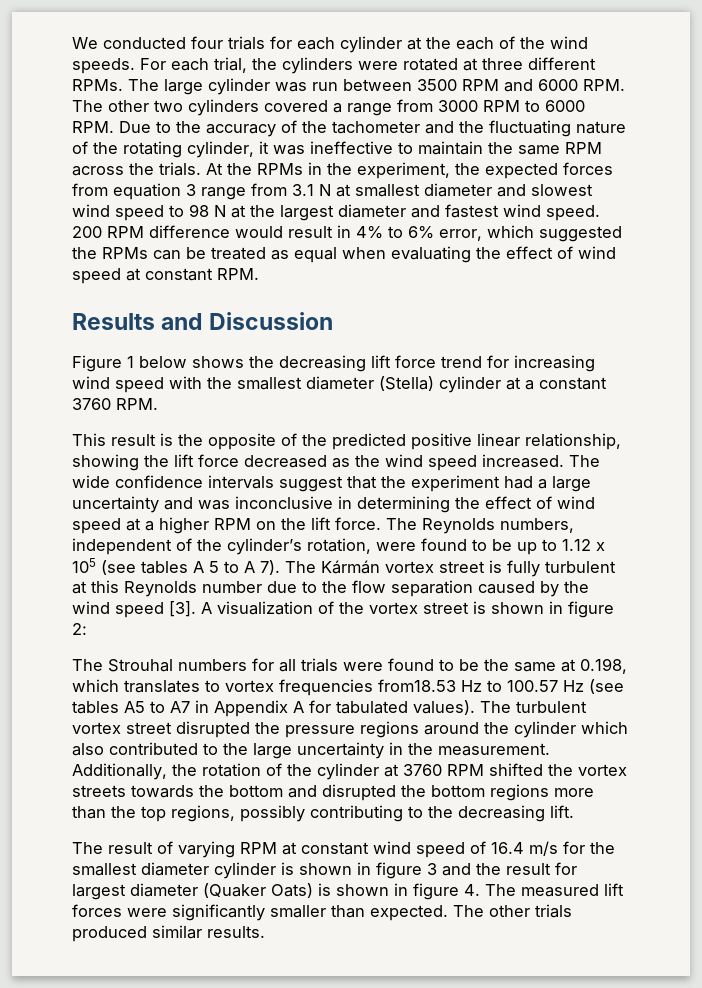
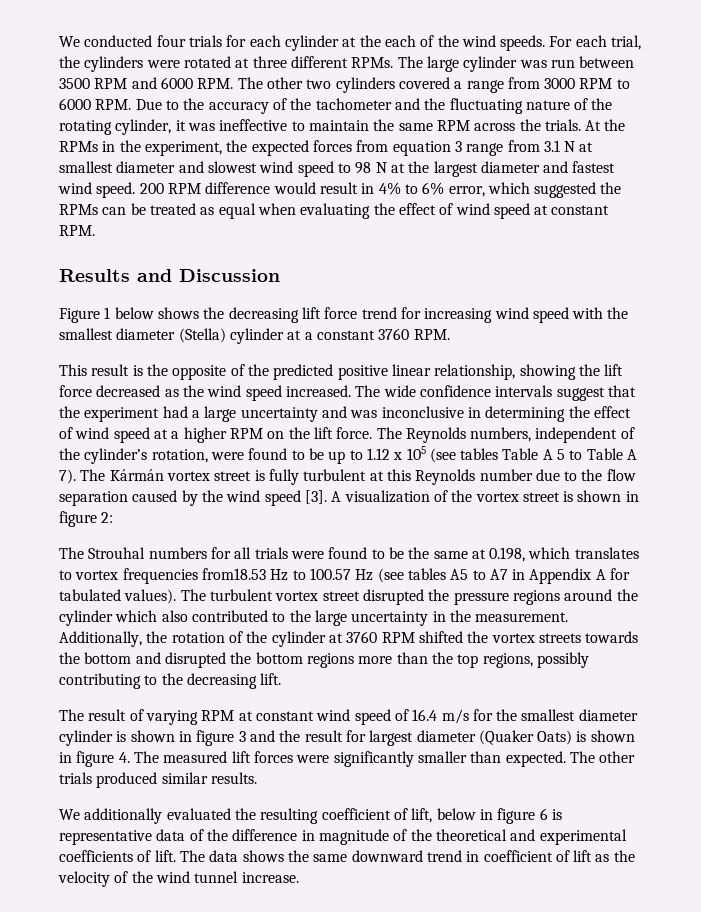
(188, 567) none -> [502,448,539,460] Table
(239, 567) none -> [586,448,623,460] Table
(265, 932) none -> [59,808,562,824] [59,829,627,845] [59,850,635,862] [58,871,299,887] // We additionally evaluated the resulting coefficient of lift, below in figure 6 is representative data of the difference in magnitude of the theoretical and experimental coefficients of lift. The data shows the same downward trend in coefficient of lift as the velocity of the wind tunnel increase.

